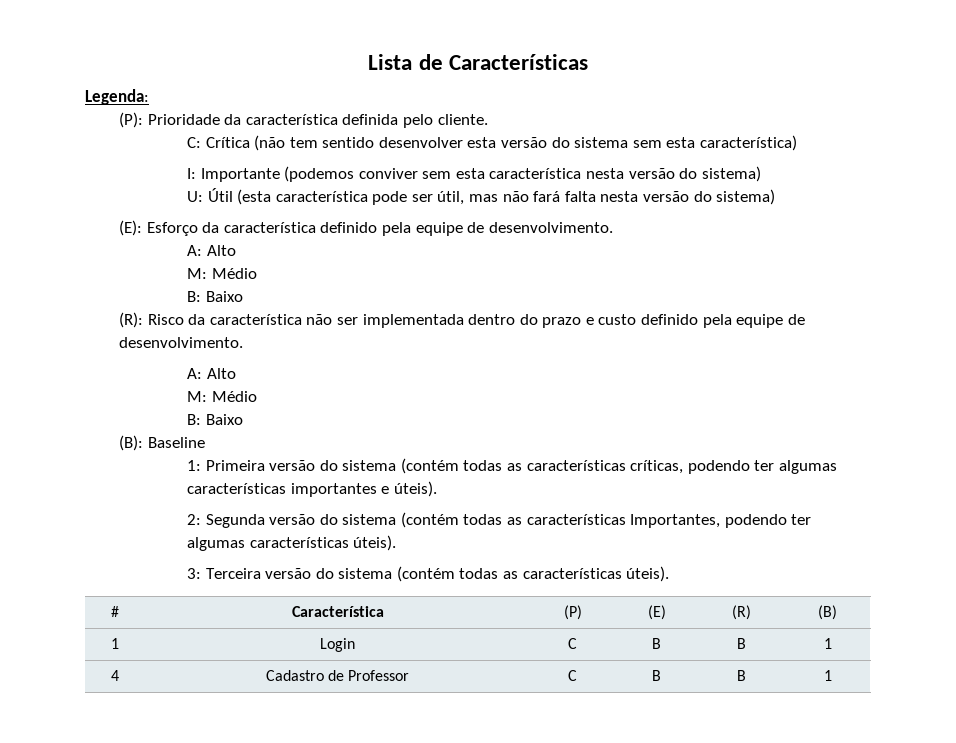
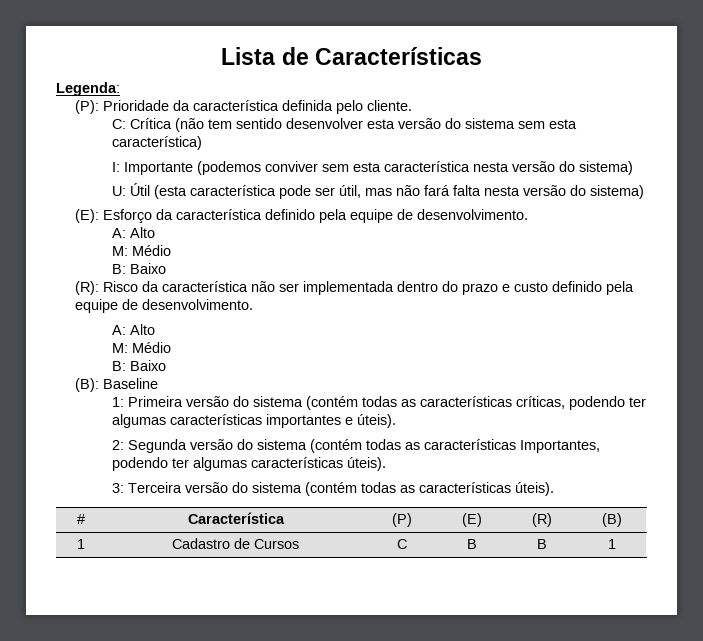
[320,638,355,652] [568,638,577,649] [652,638,661,649] [737,638,746,649] [823,638,832,649] [111,670,119,681] [265,670,410,681] [568,670,577,681] [652,670,661,681] [737,670,746,681] [823,670,832,681] Login | C | B | B | 1 // 4 | Cadastro de Professor | C | B | B | 1 -> [172,538,299,549] [396,539,407,549] [466,539,477,549] [536,539,547,549] [607,539,616,549] Cadastro de Cursos | C | B | B | 1

